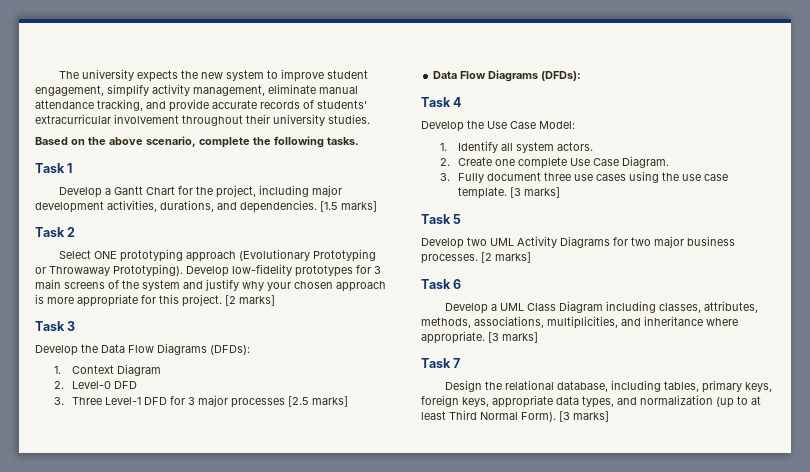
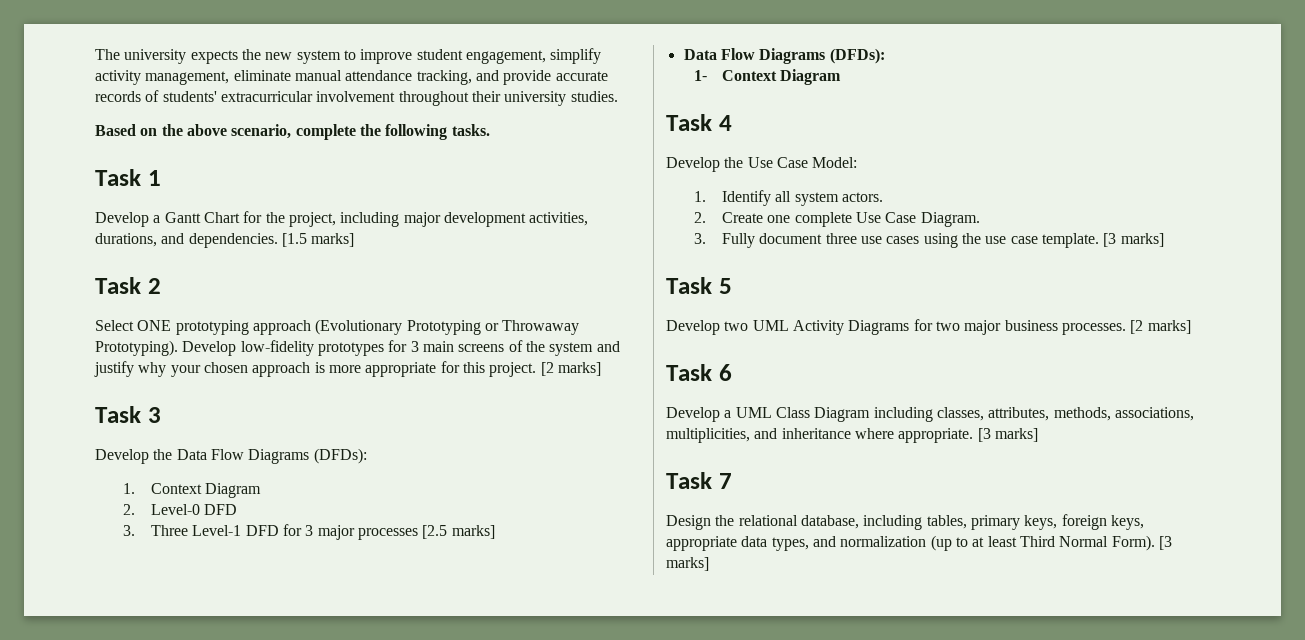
(582, 76) none -> [694,69,842,85] // 1- Context Diagram

